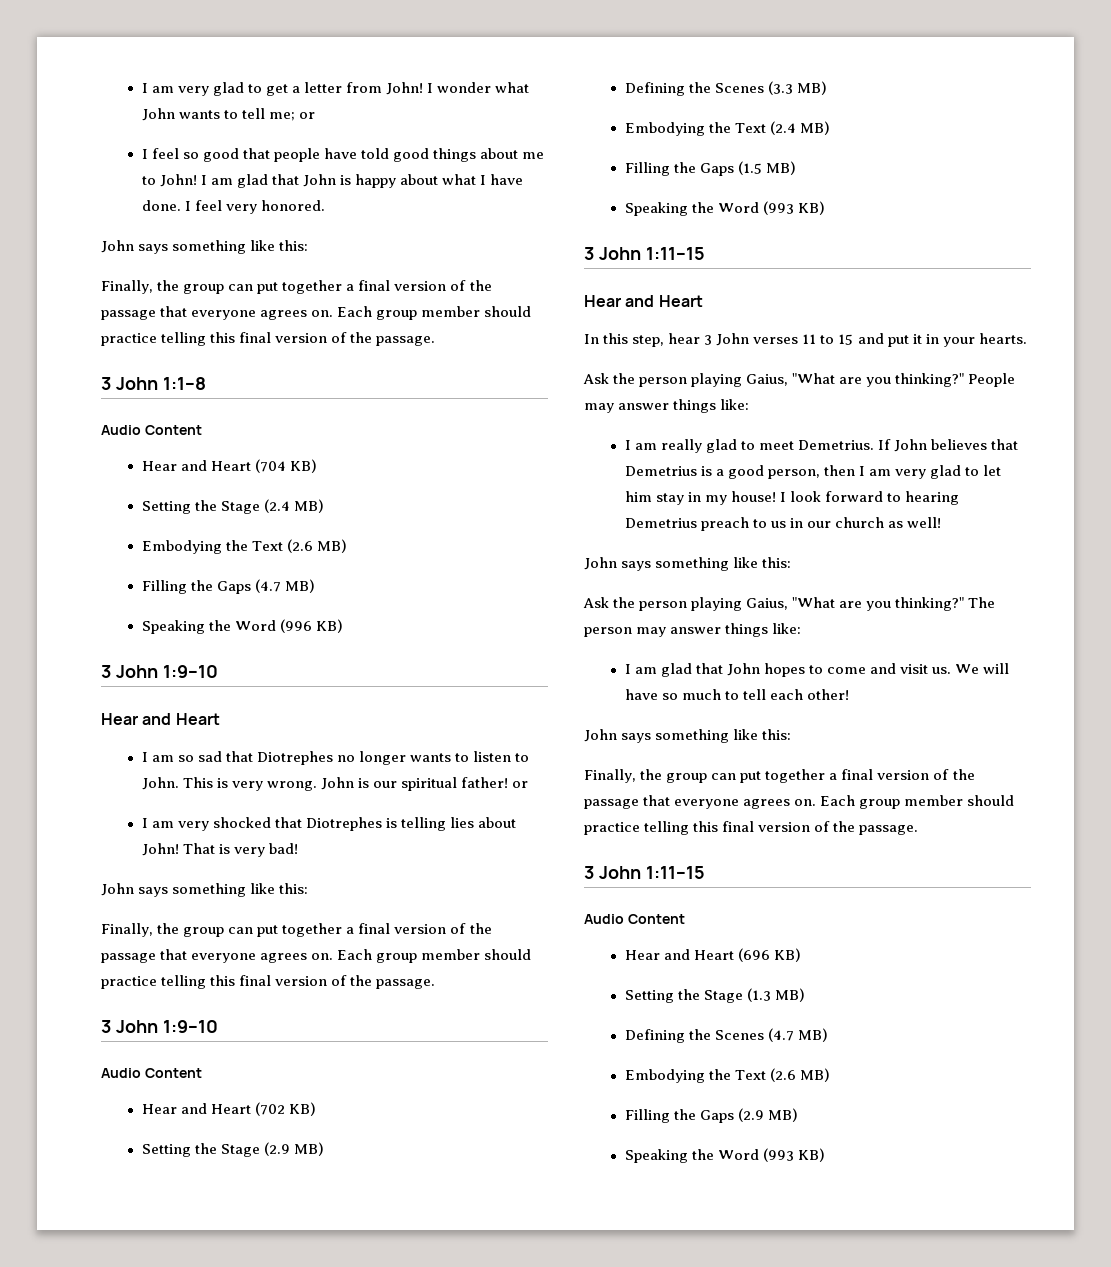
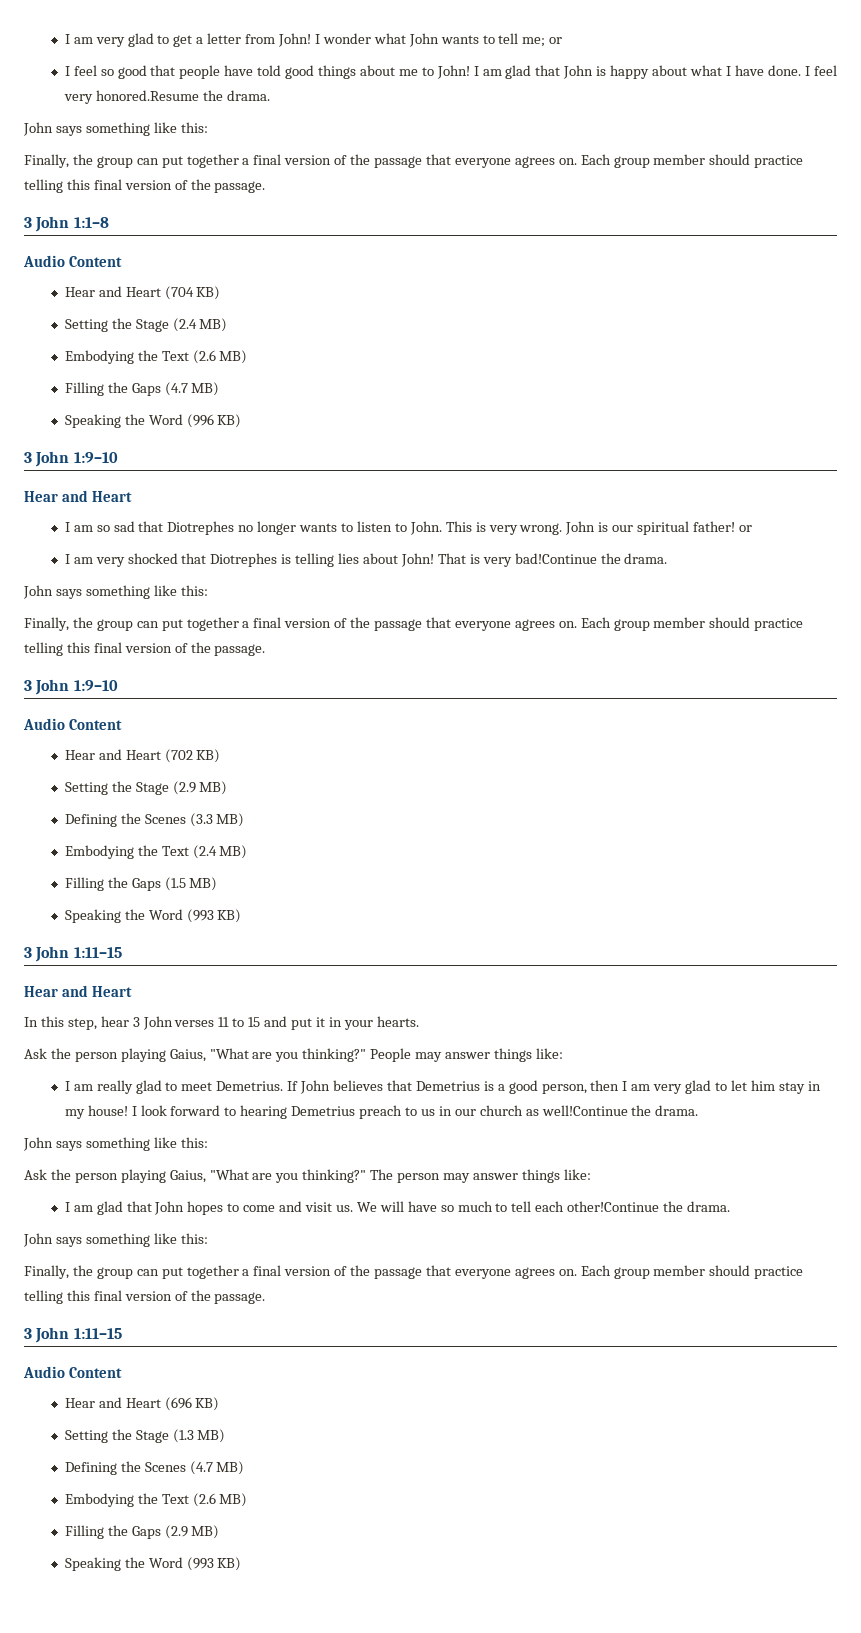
[260,200,325,211] honored. -> [95,90,270,101] honored.Resume the drama.
[268,843,298,854] bad! -> [514,553,668,564] bad!Continue the drama.
[907,517,942,528] well! -> [541,1105,699,1116] well!Continue the drama.
[807,689,850,700] other! -> [567,1201,731,1212] other!Continue the drama.

